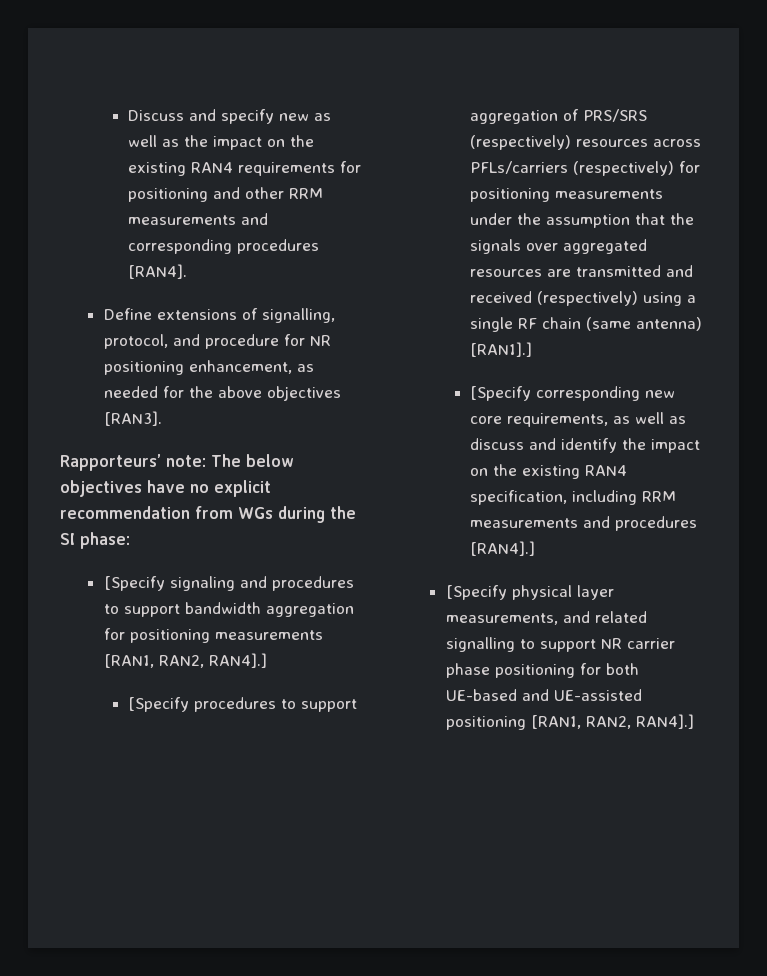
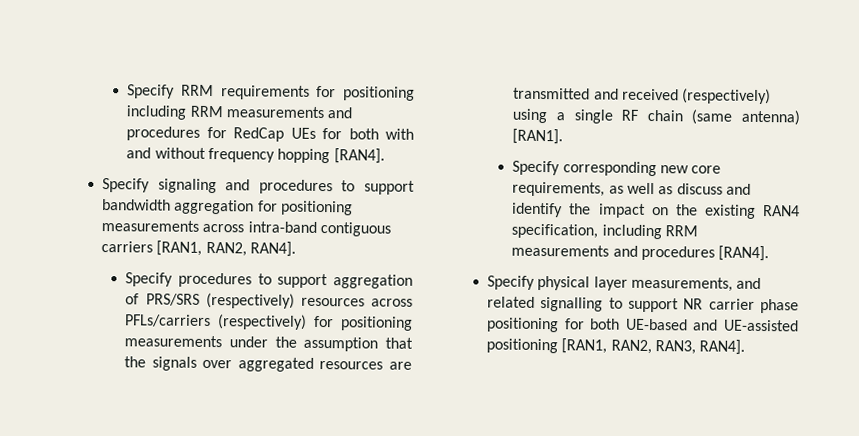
[128,109,332,124] [128,135,315,150] [128,162,234,176] Discuss and specify new as well as the impact on the existing RAN4 -> [127,84,215,99] Specify RRM
[213,187,324,199] [128,213,269,225] [128,239,320,254] [128,264,188,279] [103,308,335,323] [103,334,331,349] [103,360,314,375] [103,386,341,401] [103,411,162,426] [60,454,294,471] [60,480,271,497] [60,506,356,523] [60,532,130,549] [103,576,165,591] and other RRM measurements and corresponding procedures [RAN4]. // Define extensions of signalling, protocol, and procedure for NR positioning enhancement, as needed for the above objectives [RAN3]. // Rapporteurs’ note: The below objectives have no explicit recommendation from WGs during the SI phase: // [Specify -> [126,105,354,120] [126,126,414,142] [126,147,385,164] [101,178,150,193] including RRM measurements and procedures for RedCap UEs for both with and without frequency hopping [RAN4]. // Specify
[103,653,267,668] [128,697,190,712] [RAN1, RAN2, RAN4].] // [Specify -> [202,221,391,237] [100,240,296,257] [125,272,174,287] across intra-band contiguous carriers [RAN1, RAN2, RAN4]. // Specify
[470,342,533,357] [470,386,532,401] [RAN1].] // [Specify -> [512,128,564,145] [512,160,561,176] [RAN1]. // Specify
[470,541,536,556] [445,585,507,600] [RAN4].] // [Specify -> [718,245,770,262] [486,275,535,290] [RAN4]. // Specify
[635,714,694,729] RAN4].] -> [654,339,746,355] RAN3, RAN4].

